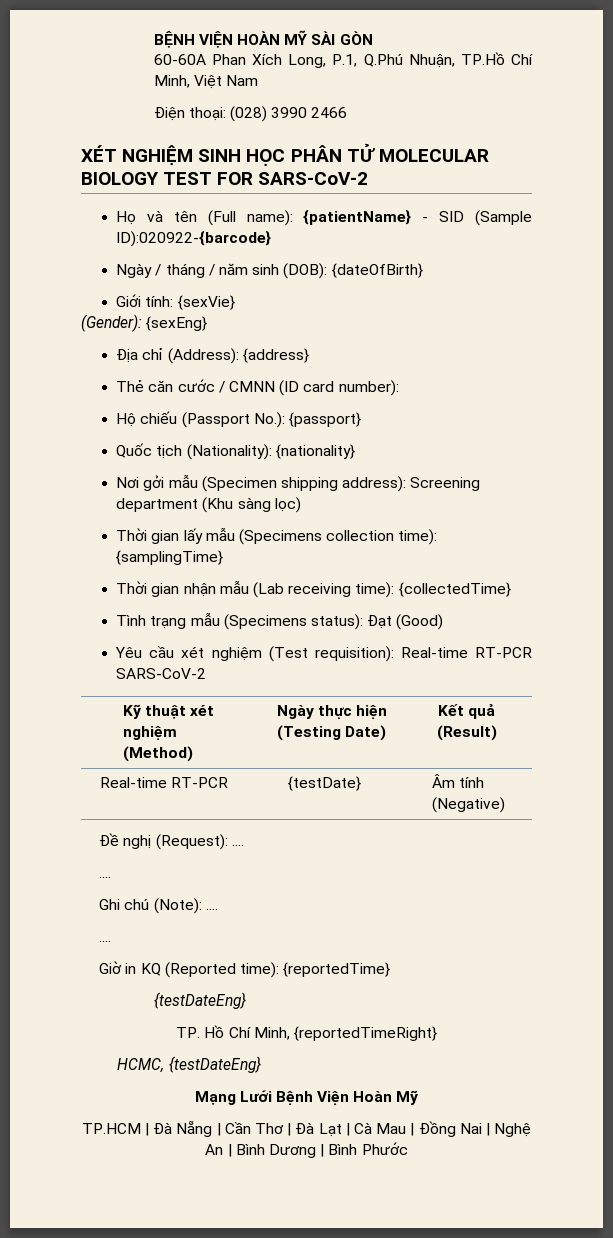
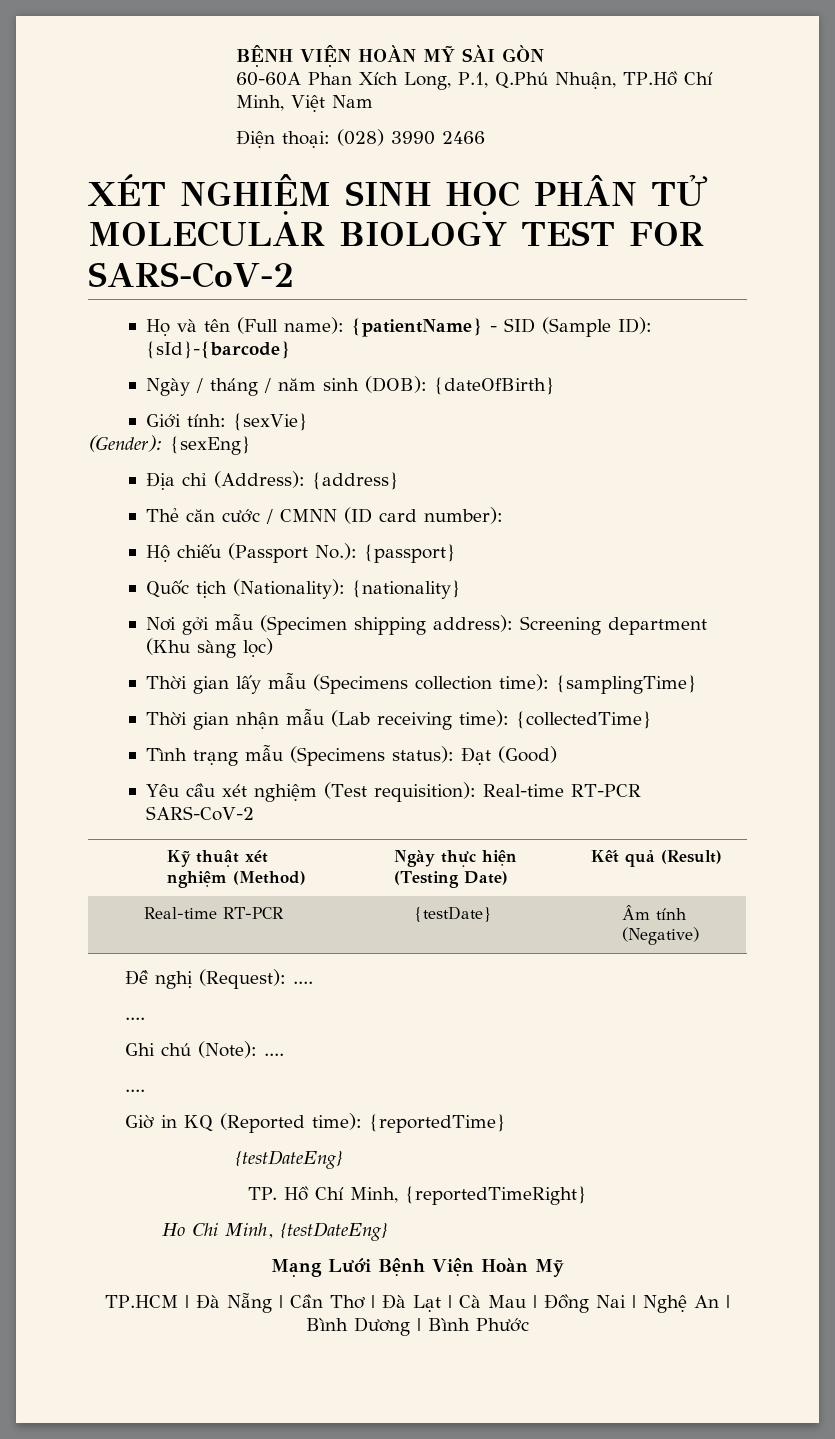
[116,230,272,247] ID):020922-{barcode} -> [617,317,652,334] [145,341,291,359] ID): {sId}-{barcode}
[117,1058,165,1073] HCMC, -> [161,1223,274,1239] Ho Chi Minh,

